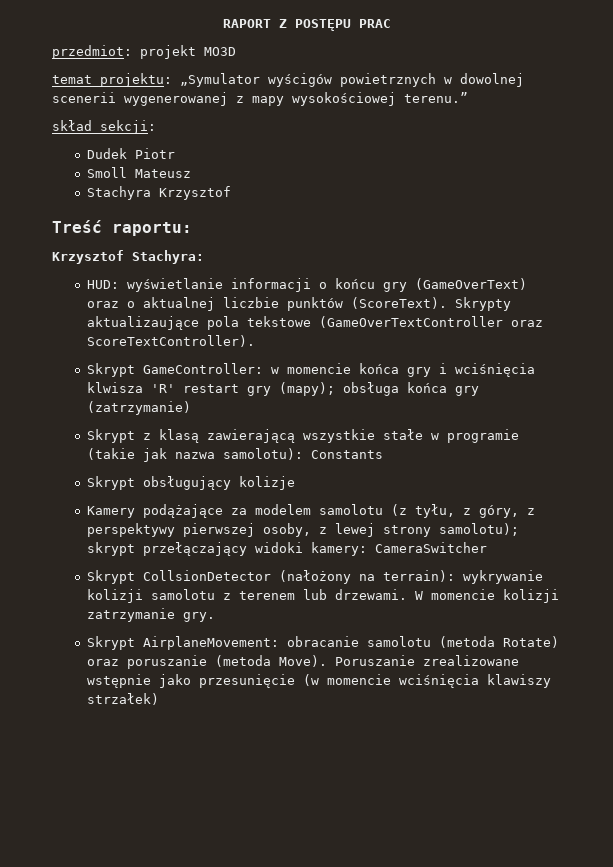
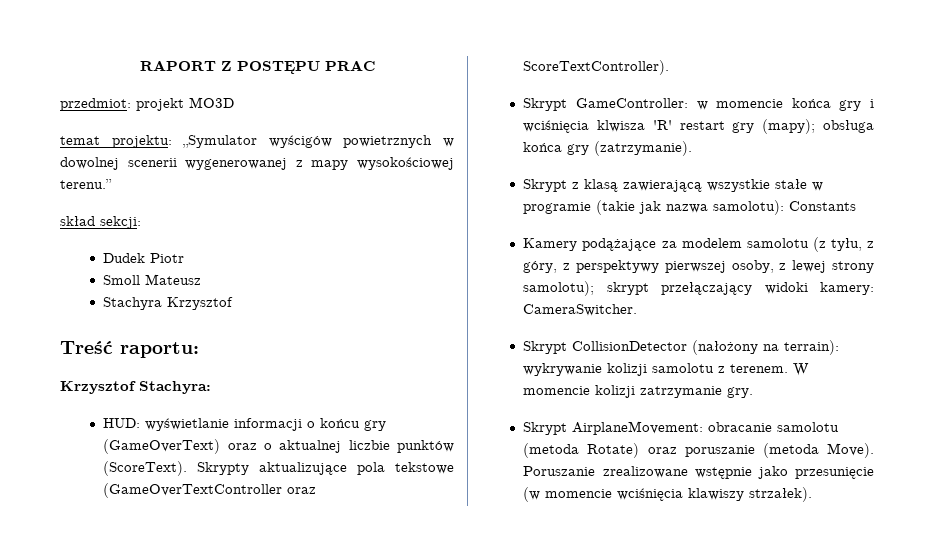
[86,316,199,330] aktualizaujące -> [259,462,348,475] aktualizujące
[86,401,191,415] (zatrzymanie) -> [594,141,693,156] (zatrzymanie).
[86,476,295,490] // Skrypt obsługujący kolizje -> (857, 206) none
[374,542,487,553] [86,570,271,584] CameraSwitcher // Skrypt CollsionDetector -> [523,304,638,316] [523,341,688,354] CameraSwitcher. // Skrypt CollisionDetector
[238,589,407,600] terenem lub drzewami. -> [730,364,789,373] terenem.
[86,693,159,705] strzałek) -> [749,487,813,502] strzałek).

